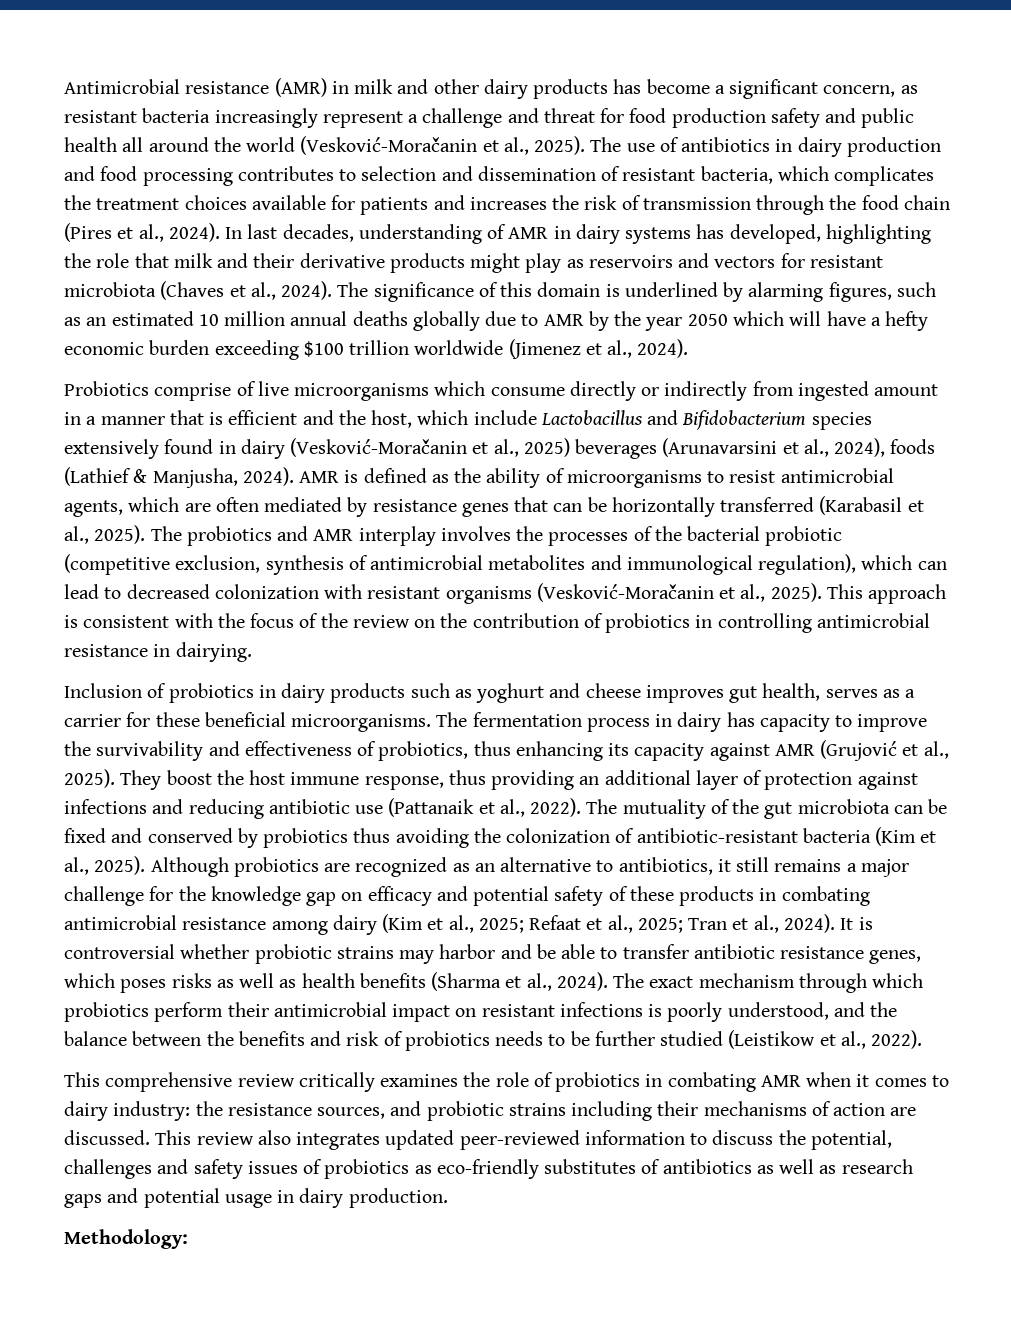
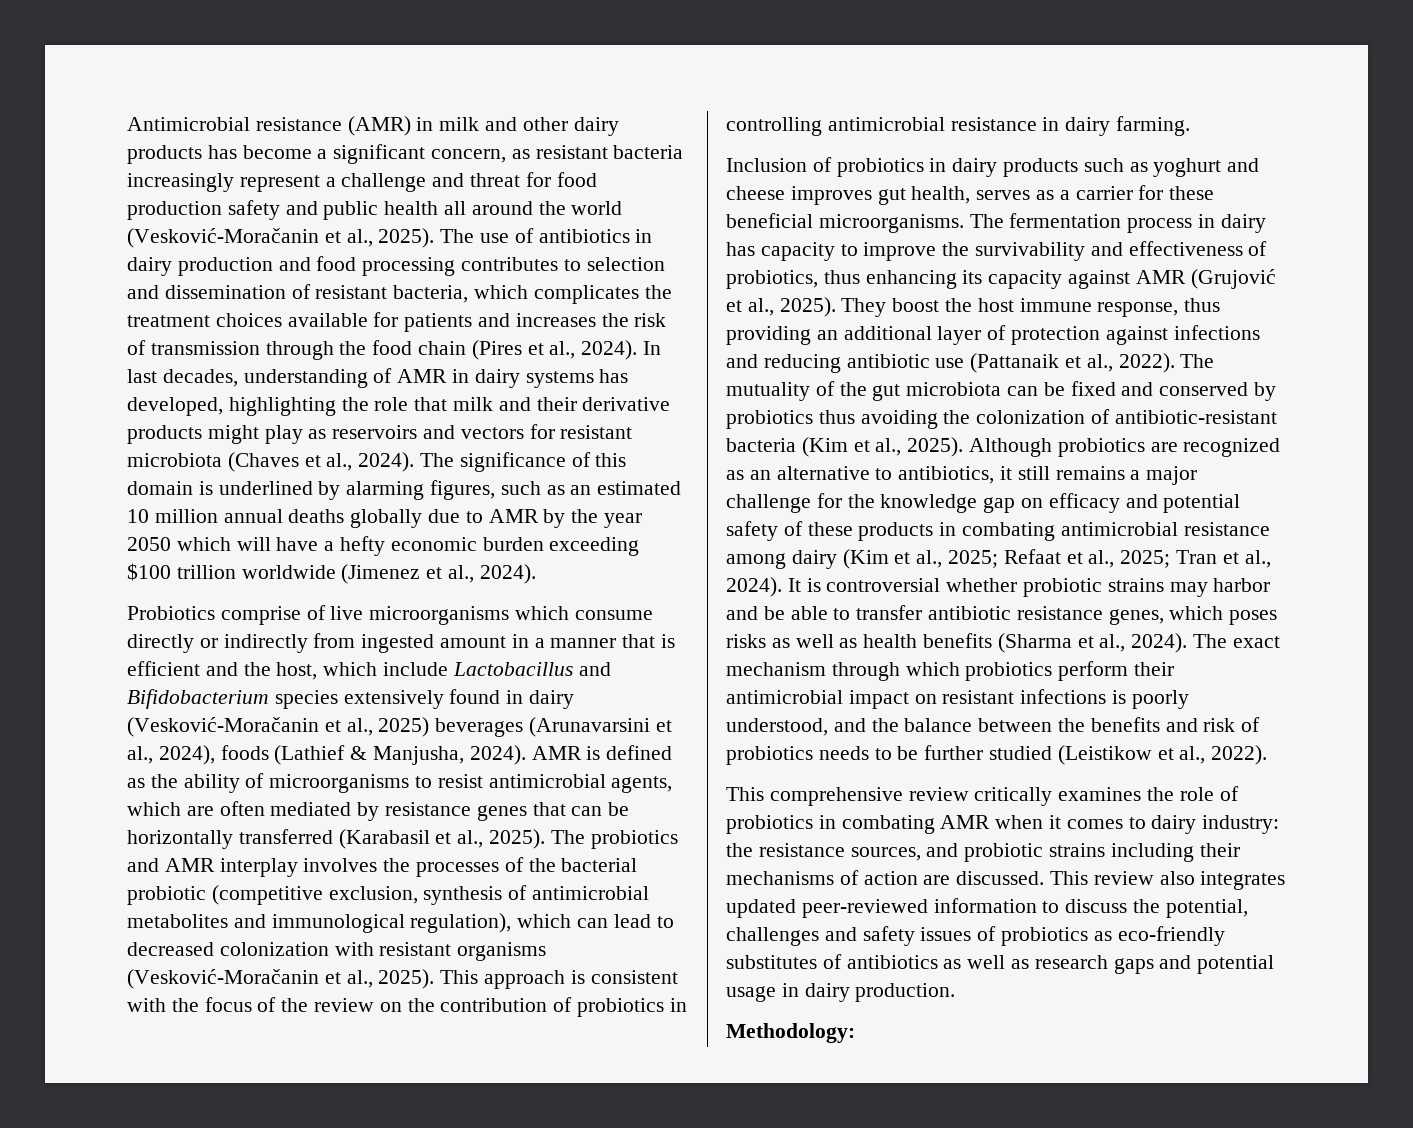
[175,642,252,662] dairying. -> [1065,116,1191,136] dairy farming.

